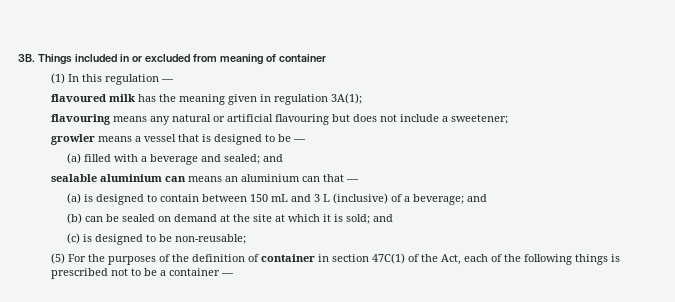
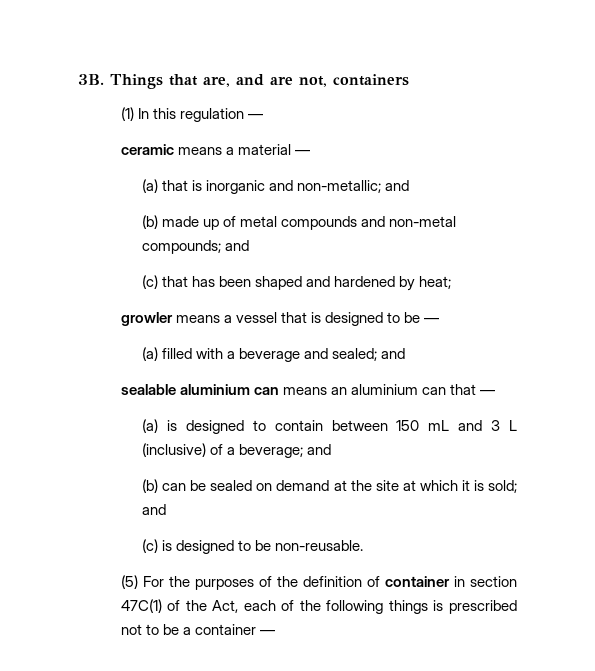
[74,54,326,65] included in or excluded from meaning of container -> [169,74,409,87] that are, and are not, containers
[50,93,362,105] [50,114,508,125] flavoured milk has the meaning given in regulation 3A(1); // flavouring means any natural or artificial flavouring but does not include a sweetener; -> [120,144,310,155] [142,179,410,194] [142,215,457,230] [142,240,250,254] [142,275,452,291] ceramic means a material — // (a) that is inorganic and non-metallic; and // (b) made up of metal compounds and non-metal compounds; and // (c) that has been shaped and hardened by heat;
[174,234,246,244] non-reusable; -> [275,540,364,551] non-reusable.

